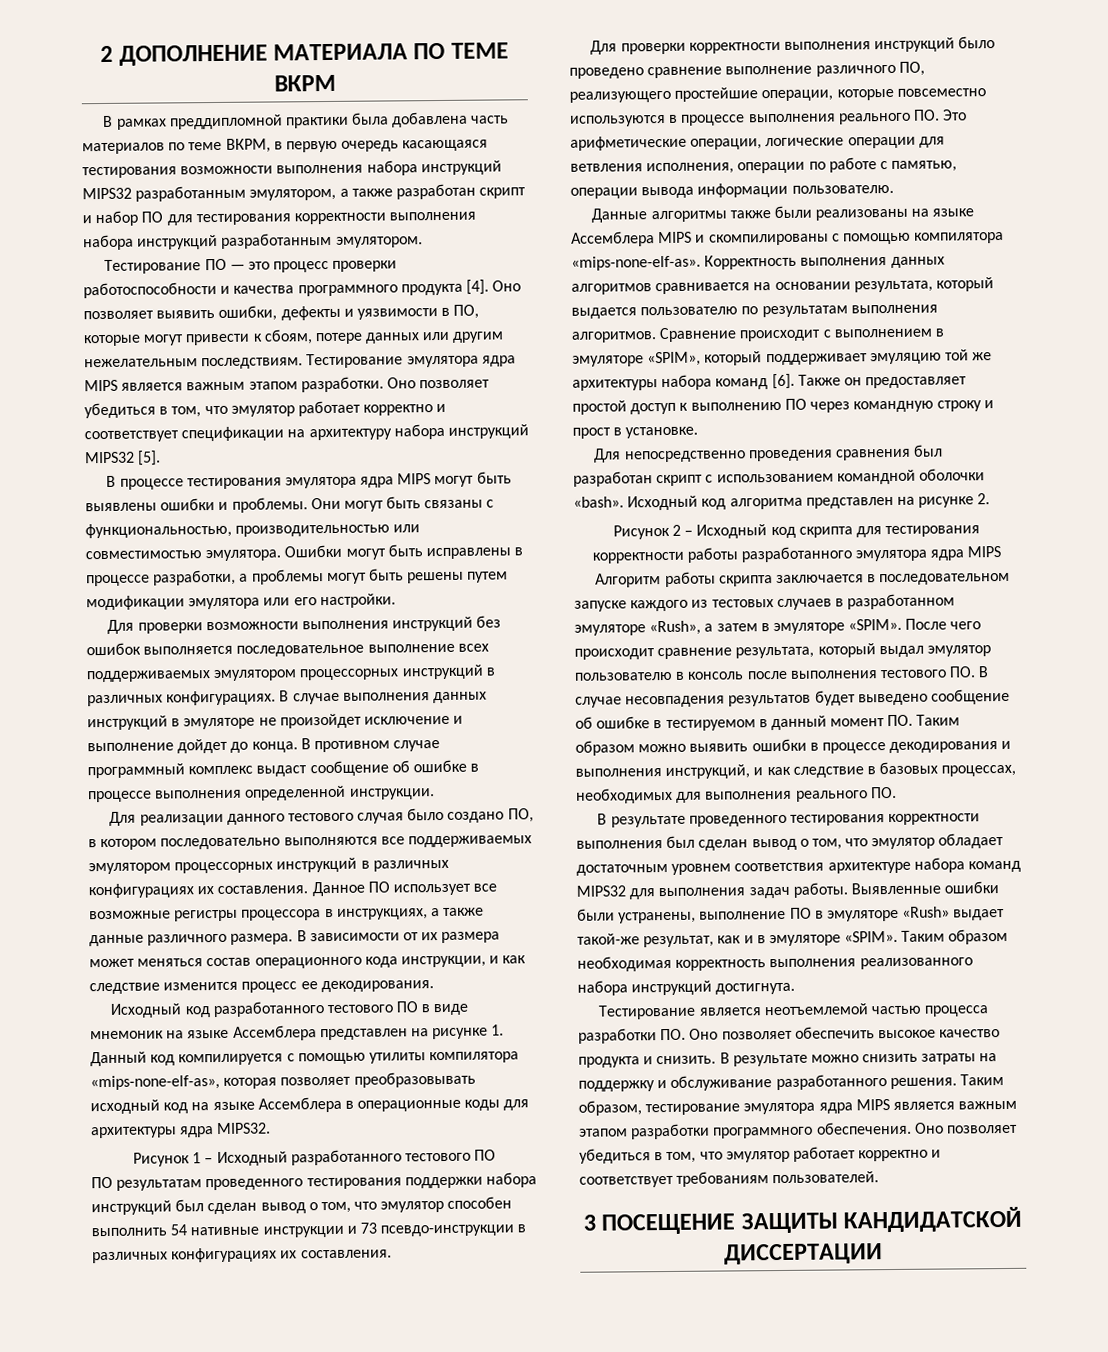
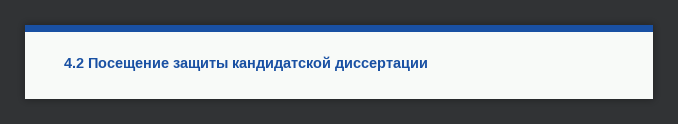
[100,42,509,66] [273,74,336,92] [102,111,510,130] [82,138,489,155] [82,160,502,179] [82,183,527,202] [82,210,477,227] [83,232,423,251] [104,258,398,274] [83,279,522,299] [83,304,480,321] [83,329,505,347] [84,353,516,370] [84,376,491,393] [84,400,447,419] [84,423,529,443] [84,450,162,466] [106,471,512,490] [85,496,495,513] [85,522,421,539] [85,544,524,562] [86,568,509,587] [86,593,396,611] [107,615,502,634] [86,642,489,657] [86,664,495,683] [87,690,487,707] [87,713,464,731] [87,738,441,754] [87,759,480,779] [88,785,435,803] [109,807,534,826] [88,835,532,851] [88,857,449,875] [88,881,498,899] [89,907,485,922] [89,930,501,947] [89,955,527,969] [89,980,434,995] [110,1001,470,1018] [90,1024,505,1041] [90,1051,520,1067] [90,1071,476,1091] [90,1096,530,1115] [90,1122,272,1139] [132,1149,497,1167] [91,1172,537,1191] [91,1196,513,1216] [91,1222,527,1238] [92,1247,392,1264] [590,36,996,55] [569,61,925,79] [569,87,986,103] [570,109,968,127] [570,135,945,151] [570,157,958,175] [570,182,894,199] [591,205,975,223] [571,231,1005,247] [571,254,945,271] [571,277,994,295] [571,304,938,319] [571,327,944,343] [572,349,993,367] [572,373,968,391] [572,398,995,415] [572,426,699,439] [593,444,944,463] [573,468,985,487] [573,493,991,511] [612,524,981,540] [591,546,1002,564] [595,571,1011,588] [574,593,956,612] [574,618,982,636] [574,643,991,660] [574,666,990,681] [575,688,1010,708] [575,714,961,732] [575,738,1012,756] [575,761,1017,780] [576,786,897,804] [597,813,981,828] [576,832,1005,851] [576,857,1021,876] [576,881,1000,900] [577,906,1006,924] [577,928,1009,948] [577,955,973,972] [577,980,796,996] [598,1003,990,1020] [578,1026,1001,1044] [578,1052,998,1068] [578,1074,1004,1092] [578,1099,1018,1116] [579,1121,1018,1140] [579,1146,942,1164] [579,1171,880,1188] [582,1206,1023,1235] [724,1243,883,1265] 2 ДОПОЛНЕНИЕ МАТЕРИАЛА ПО ТЕМЕ ВКРМ // В рамках преддипломной практики была добавлена часть материалов по теме ВКРМ, в первую очередь касающаяся тестирования возможности выполнения набора инструкций MIPS32 разработанным эмулятором, а также разработан скрипт и набор ПО для тестирования корректности выполнения набора инструкций разработанным эмулятором. // Тестирование ПО — это процесс проверки работоспособности и качества программного продукта [4]. Оно позволяет выявить ошибки, дефекты и уязвимости в ПО, которые могут привести к сбоям, потере данных или другим нежелательным последствиям. Тестирование эмулятора ядра MIPS является важным этапом разработки. Оно позволяет убедиться в том, что эмулятор работает корректно и соответствует спецификации на архитектуру набора инструкций MIPS32 [5]. // В процессе тестирования эмулятора ядра MIPS могут быть выявлены ошибки и проблемы. Они могут быть связаны с функциональностью, производительностью или совместимостью эмулятора. Ошибки могут быть исправлены в процессе разработки, а проблемы могут быть решены путем модификации эмулятора или его настройки. // Для проверки возможности выполнения инструкций без ошибок выполняется последовательное выполнение всех поддерживаемых эмулятором процессорных инструкций в различных конфигурациях. В случае выполнения данных инструкций в эмуляторе не произойдет исключение и выполнение дойдет до конца. В противном случае программный комплекс выдаст сообщение об ошибке в процессе выполнения определенной инструкции. // Для реализации данного тестового случая было создано ПО, в котором последовательно выполняются все поддерживаемых эмулятором процессорных инструкций в различных конфигурациях их составления. Данное ПО использует все возможные регистры процессора в инструкциях, а также данные различного размера. В зависимости от их размера может меняться состав операционного кода инструкции, и как следствие изменится процесс ее декодирования. // Исходный код разработанного тестового ПО в виде мнемоник на языке Ассемблера представлен на рисунке 1. Данный код компилируется с помощью утилиты компилятора «mips-none-elf-as», которая позволяет преобразовывать исходный код на языке Ассемблера в операционные коды для архитектуры ядра MIPS32. // Рисунок 1 – Исходный разработанного тестового ПО // ПО результатам проведенного тестирования поддержки набора инструкций был сделан вывод о том, что эмулятор способен выполнить 54 нативные инструкции и 73 псевдо-инструкции в различных конфигурациях их составления. // Для проверки корректности выполнения инструкций было проведено сравнение выполнение различного ПО, реализующего простейшие операции, которые повсеместно используются в процессе выполнения реального ПО. Это арифметические операции, логические операции для ветвления исполнения, операции по работе с памятью, операции вывода информации пользователю. // Данные алгоритмы также были реализованы на языке Ассемблера MIPS и скомпилированы с помощью компилятора «mips-none-elf-as». Корректность выполнения данных алгоритмов сравнивается на основании результата, который выдается пользователю по результатам выполнения алгоритмов. Сравнение происходит с выполнением в эмуляторе «SPIM», который поддерживает эмуляцию той же архитектуры набора команд [6]. Также он предоставляет простой доступ к выполнению ПО через командную строку и прост в установке. // Для непосредственно проведения сравнения был разработан скрипт с использованием командной оболочки «bash». Исходный код алгоритма представлен на рисунке 2. // Рисунок 2 – Исходный код скрипта для тестирования корректности работы разработанного эмулятора ядра MIPS // Алгоритм работы скрипта заключается в последовательном запуске каждого из тестовых случаев в разработанном эмуляторе «Rush», а затем в эмуляторе «SPIM». После чего происходит сравнение результата, который выдал эмулятор пользователю в консоль после выполнения тестового ПО. В случае несовпадения результатов будет выведено сообщение об ошибке в тестируемом в данный момент ПО. Таким образом можно выявить ошибки в процессе декодирования и выполнения инструкций, и как следствие в базовых процессах, необходимых для выполнения реального ПО. // В результате проведенного тестирования корректности выполнения был сделан вывод о том, что эмулятор обладает достаточным уровнем соответствия архитектуре набора команд MIPS32 для выполнения задач работы. Выявленные ошибки были устранены, выполнение ПО в эмуляторе «Rush» выдает такой-же результат, как и в эмуляторе «SPIM». Таким образом необходимая корректность выполнения реализованного набора инструкций достигнута. // Тестирование является неотъемлемой частью процесса разработки ПО. Оно позволяет обеспечить высокое качество продукта и снизить. В результате можно снизить затраты на поддержку и обслуживание разработанного решения. Таким образом, тестирование эмулятора ядра MIPS является важным этапом разработки программного обеспечения. Оно позволяет убедиться в том, что эмулятор работает корректно и соответствует требованиям пользователей. // 3 ПОСЕЩЕНИЕ ЗАЩИТЫ КАНДИДАТСКОЙ ДИССЕРТАЦИИ -> [64,56,428,71] 4.2 Посещение защиты кандидатской диссертации

